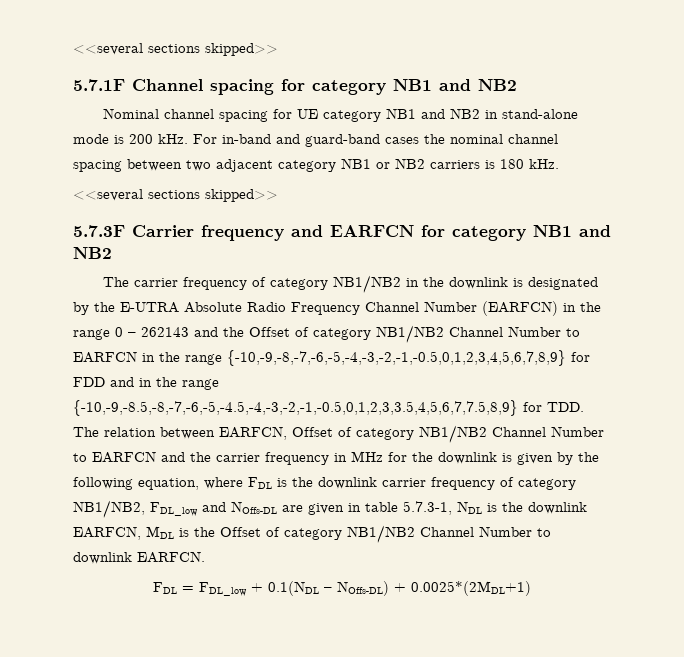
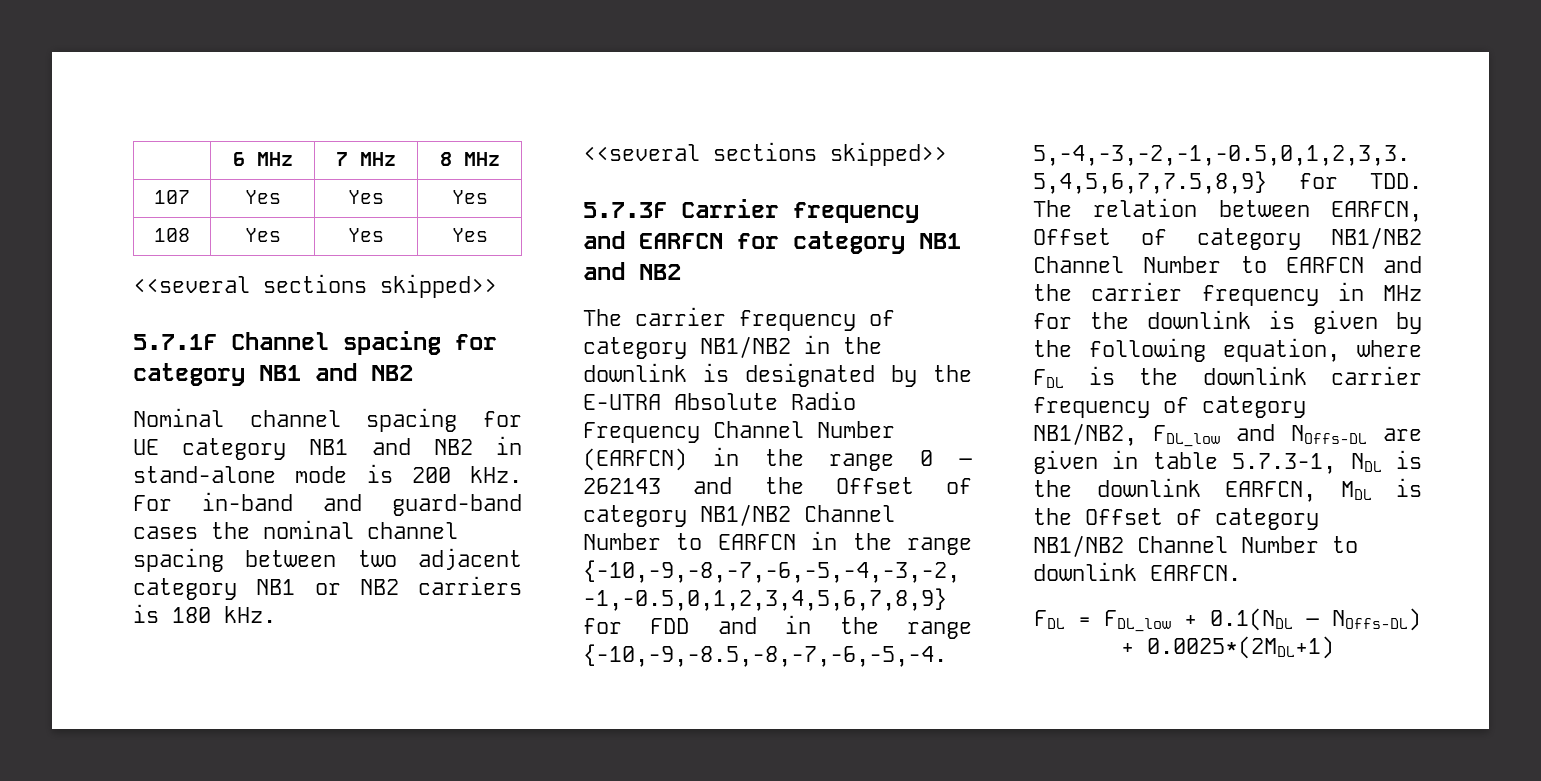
(73, 49) none -> [232,152,293,166] [336,152,396,166] [439,152,500,166] [154,190,190,204] [244,190,281,204] [348,190,384,204] [451,190,488,204] [154,228,190,242] [244,228,281,242] [348,228,384,242] [451,228,488,242] | 6 MHz | 7 MHz | 8 MHz // 107 | Yes | Yes | Yes // 108 | Yes | Yes | Yes //

